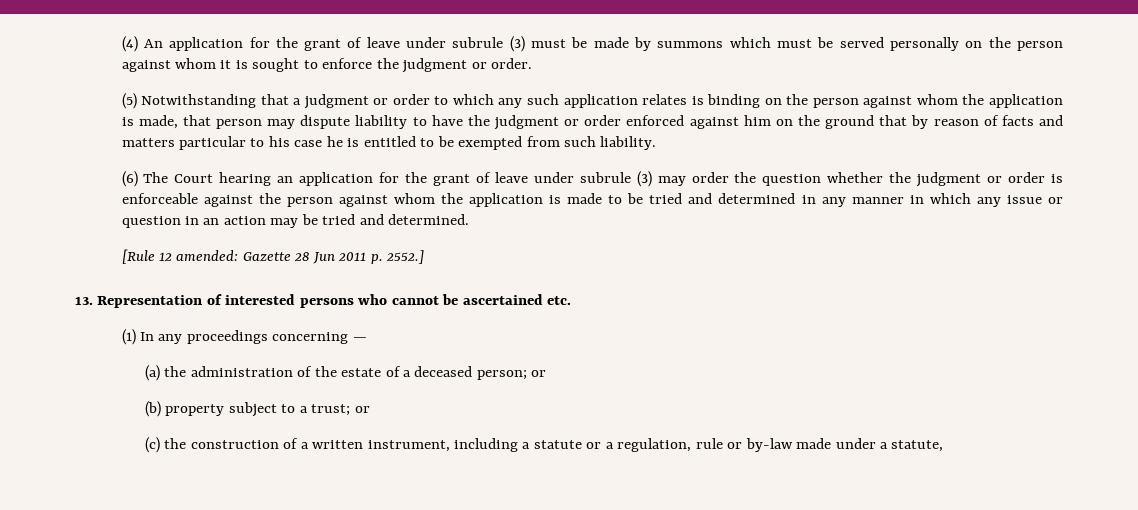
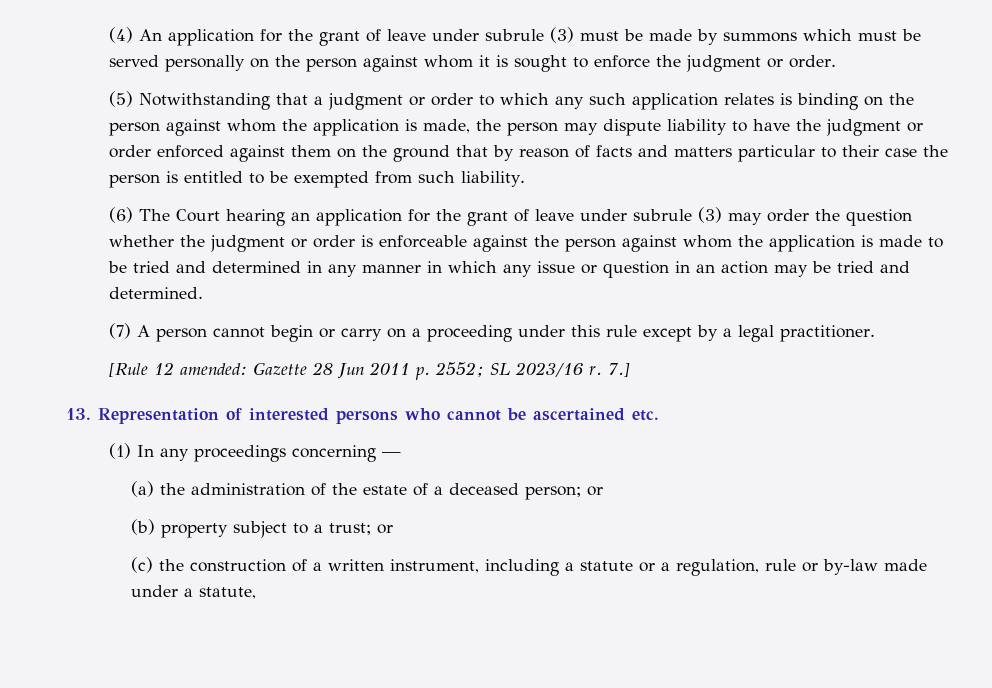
[182,115,211,126] that -> [476,119,502,131] the
[743,115,771,126] him -> [291,145,332,157] them
[268,136,343,147] his case he -> [842,145,949,157] [109,174,161,188] their case the person
(470, 219) none -> [109,323,876,342] // (7) A person cannot begin or carry on a proceeding under this rule except by a legal practitioner.
[386,250,425,264] 2552.] -> [435,362,631,377] 2552; SL 2023/16 r. 7.]

